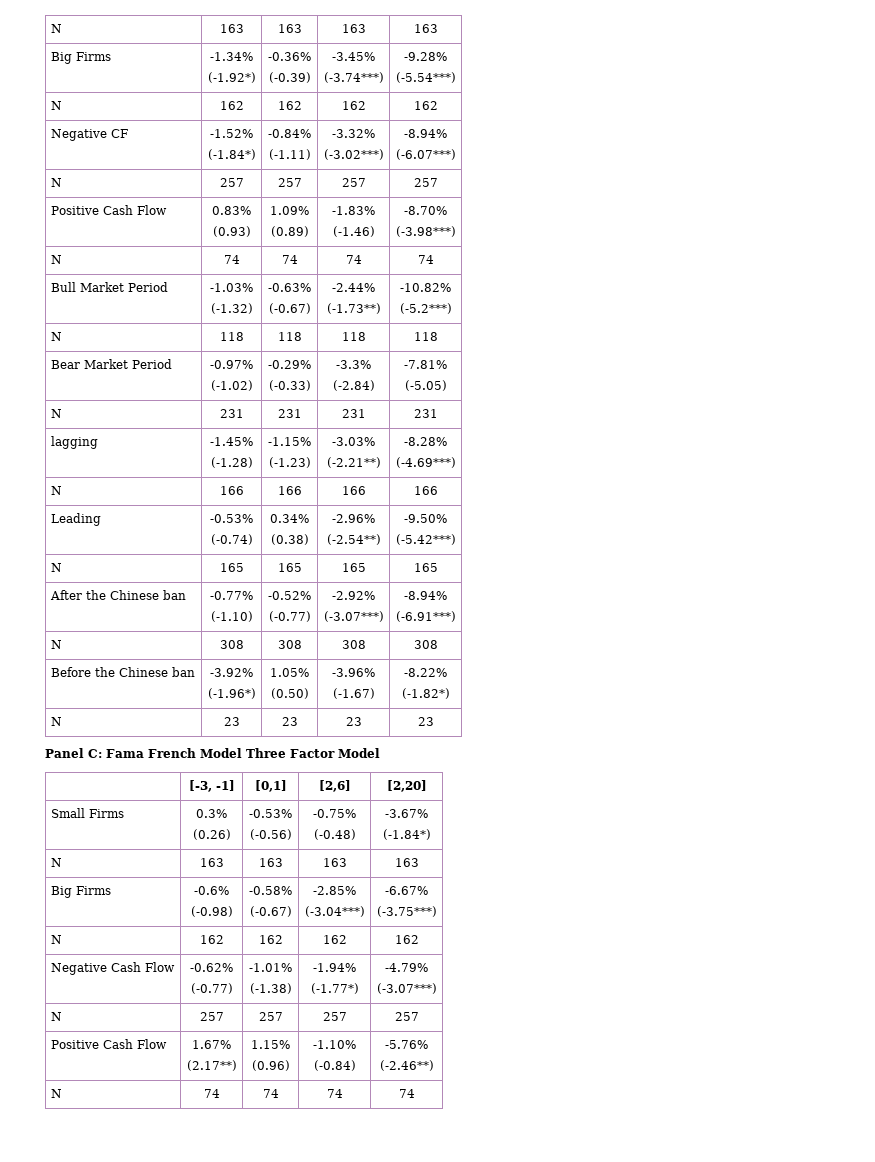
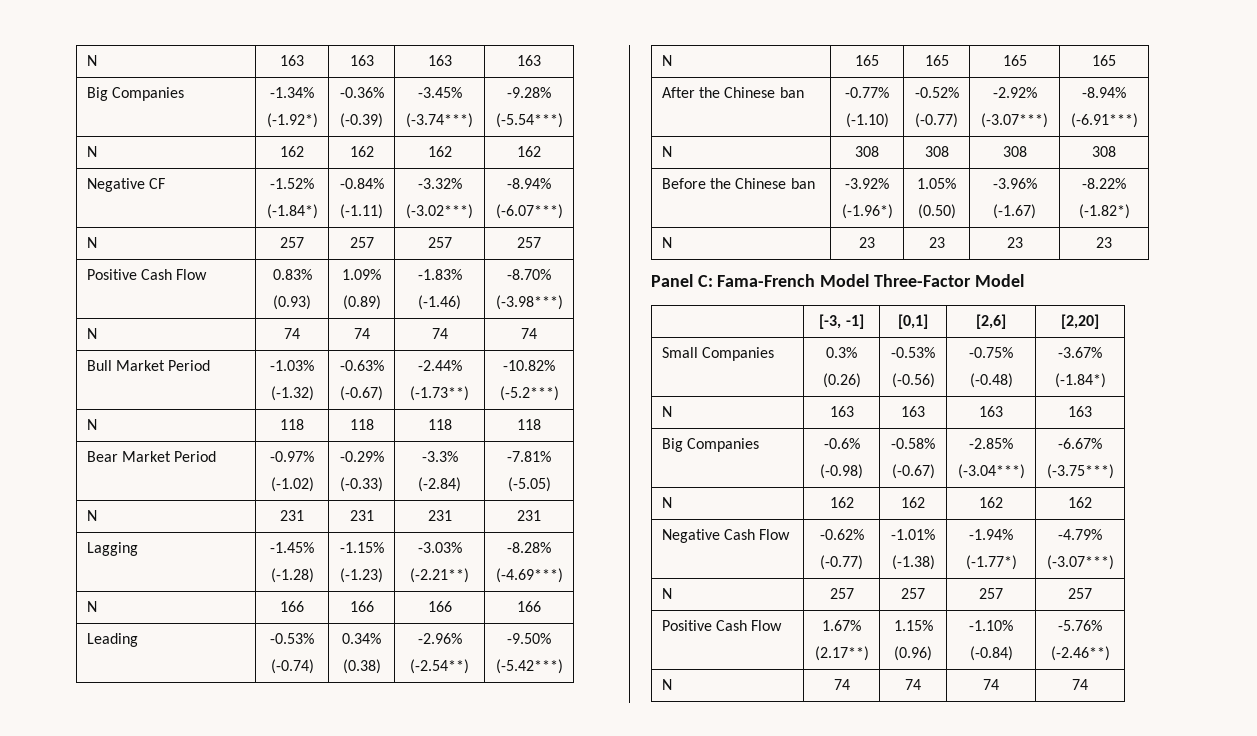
[50,24,62,33] [219,24,244,33] [277,24,302,33] [341,24,366,33] [413,24,438,33] [50,52,111,64] N | 163 | 163 | 163 | 163 // Big Firms -> [86,55,97,66] [280,55,304,66] [349,55,374,66] [427,55,452,66] [517,55,541,66] [86,87,184,101] N | 163 | 163 | 163 | 163 // Big Companies
[50,436,98,449] lagging -> [86,542,138,556] Lagging
[106,748,335,758] Fama French Model Three Factor -> [717,274,971,287] Fama-French Model Three-Factor
[88,809,124,818] Firms -> [701,347,774,361] Companies
[75,886,111,895] Firms -> [686,438,759,452] Companies

